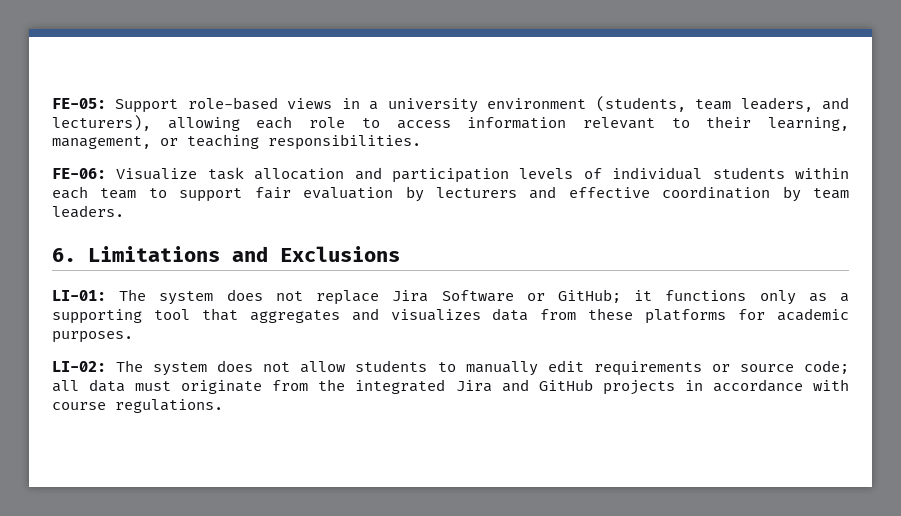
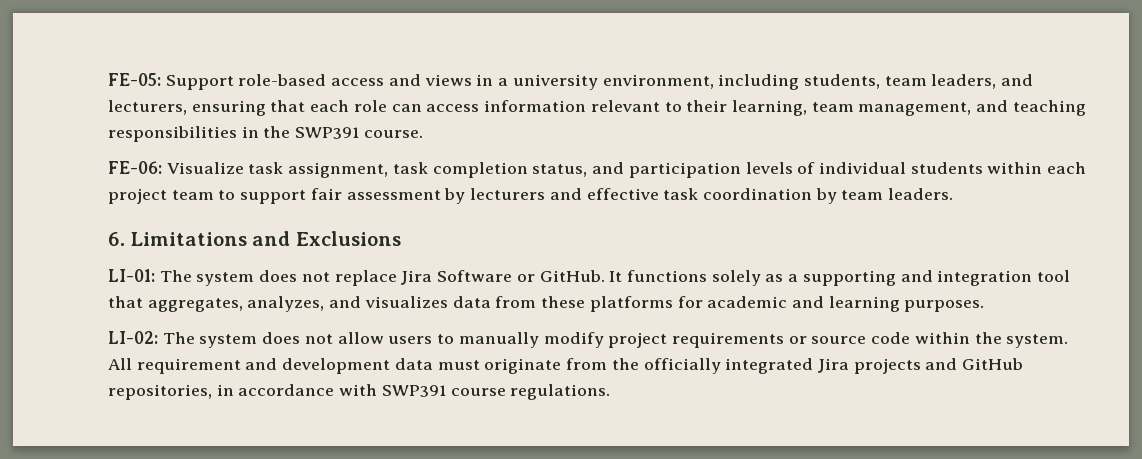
(278, 103) none -> [331,74,421,86] access and
[487,96,850,112] [52,115,240,131] environment (students, team leaders, and lecturers), allowing -> [602,74,1034,90] [108,100,306,116] environment, including students, team leaders, and lecturers, ensuring that
[361,118,380,128] to -> [391,104,422,112] can
[52,134,421,150] management, or teaching responsibilities. -> [811,100,1086,116] [108,126,423,142] team management, and teaching responsibilities in the SWP391 course.
[254,168,345,180] allocation -> [288,162,588,178] assignment, task completion status,
(88, 192) none -> [108,188,167,204] project
[303,187,394,199] evaluation -> [346,190,441,200] assessment
(650, 192) none -> [663,188,699,200] task
[557,289,849,305] [52,308,340,324] GitHub; it functions only as a supporting tool that aggregates -> [539,270,1071,286] [108,296,325,312] GitHub. It functions solely as a supporting and integration tool that aggregates, analyzes,
(849, 314) none -> [791,296,900,312] and learning
[355,360,428,372] students -> [388,336,433,344] users
[547,360,584,372] edit -> [543,332,668,348] modify project
[804,360,850,374] [52,380,79,392] code; all -> [871,332,1069,348] [108,358,391,374] code within the system. All requirement and development
(346, 385) none -> [643,358,721,374] officially
(492, 386) none -> [853,358,921,374] projects
[602,380,675,395] projects -> [108,384,212,400] repositories,
(850, 385) none -> [381,385,446,397] SWP391

